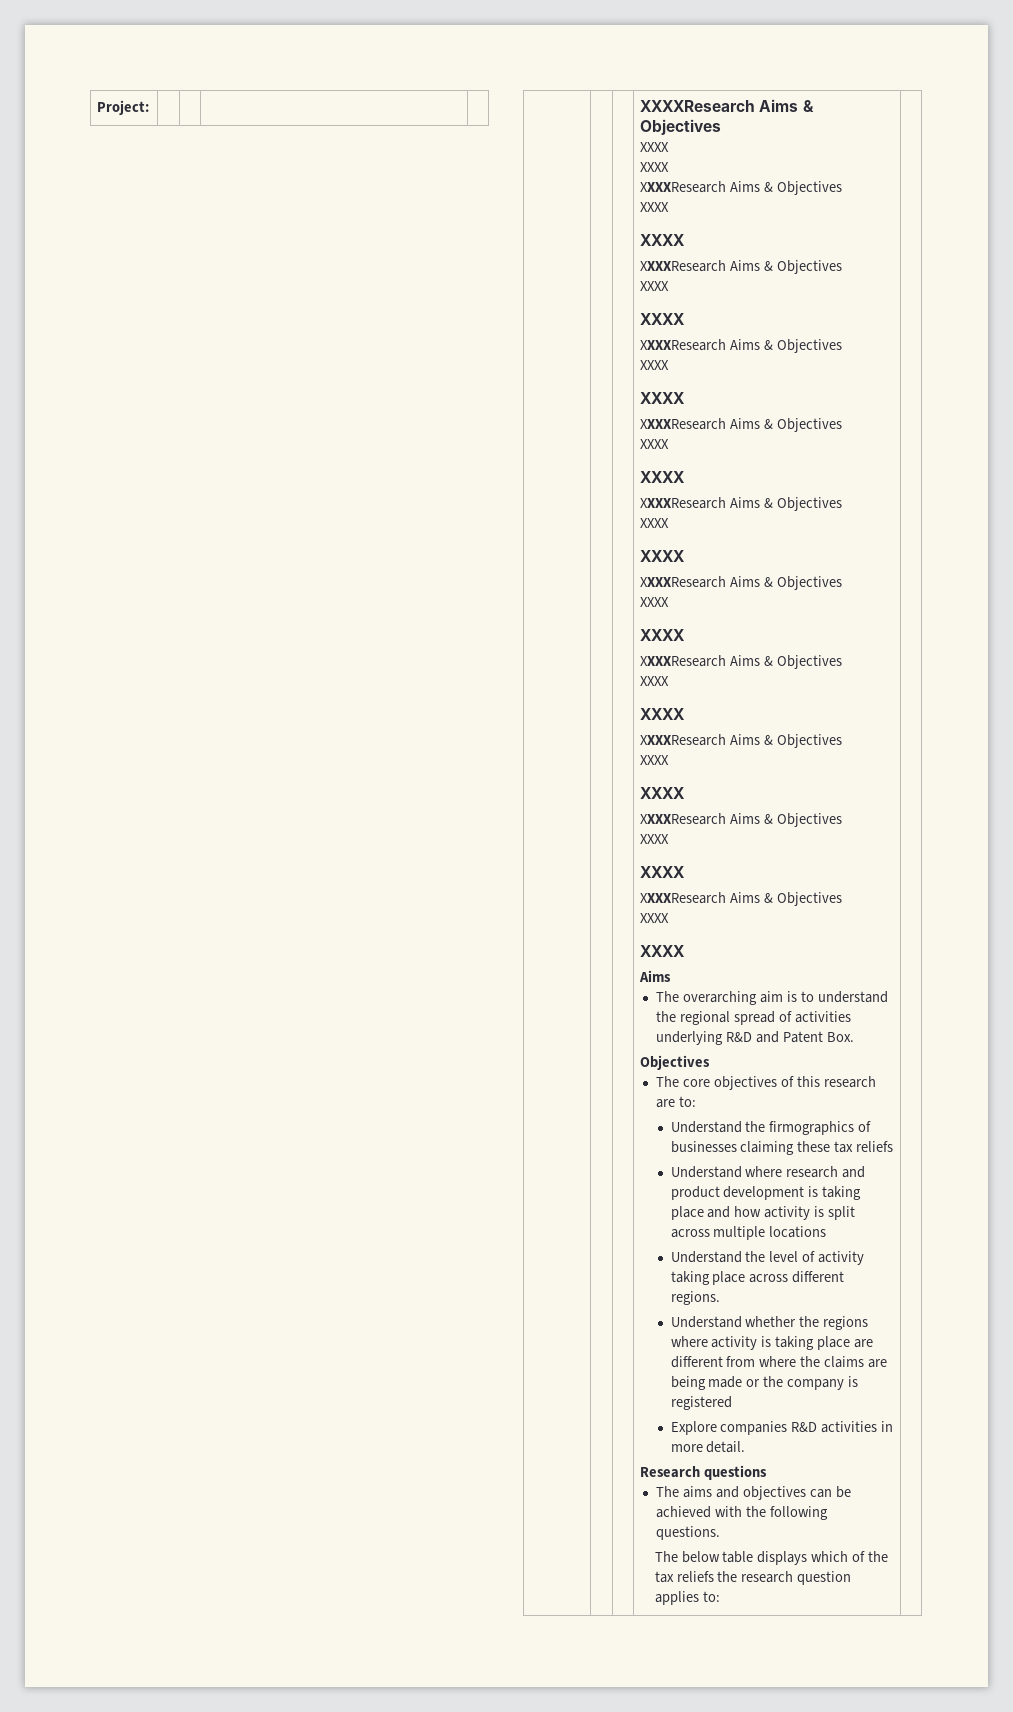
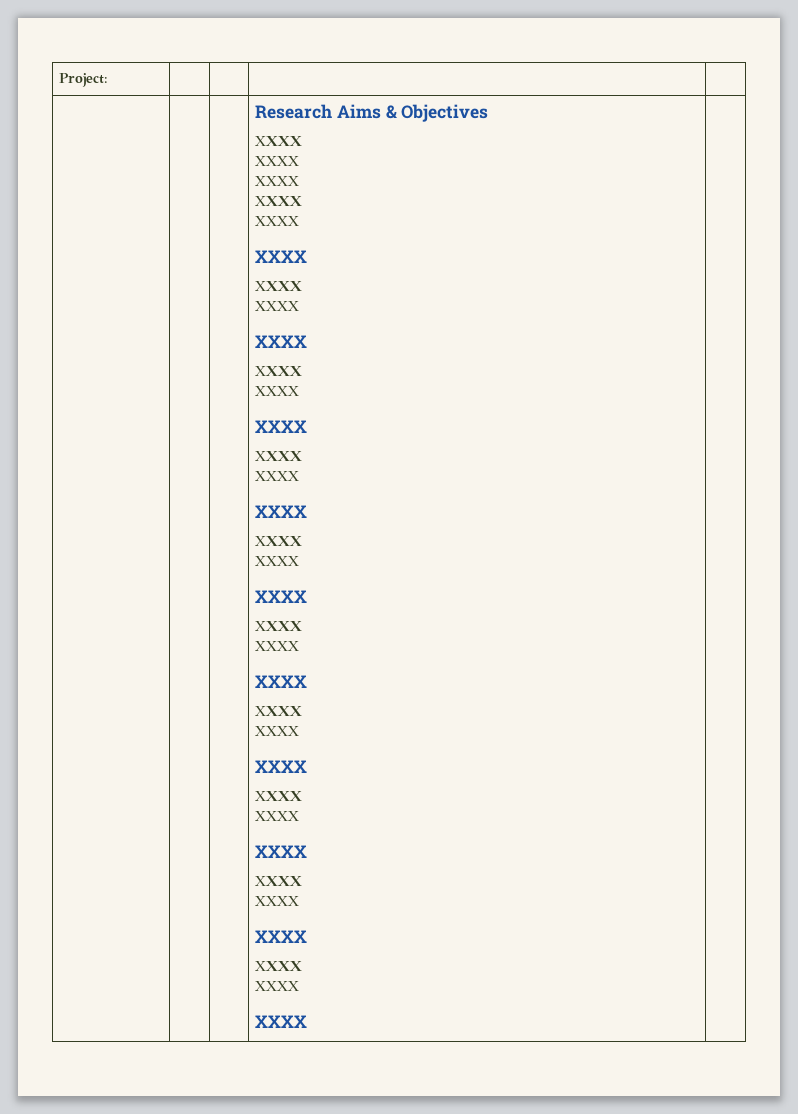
[640,99,814,112] [640,119,722,135] [640,142,670,152] [640,162,670,172] [640,181,842,195] [640,202,670,212] [640,234,686,246] [640,260,842,274] [640,281,670,291] [640,313,686,325] [640,339,842,353] [640,360,670,370] [640,392,686,404] [640,418,842,432] [640,439,670,449] [640,471,686,483] [640,497,842,511] [640,518,670,528] [640,550,686,562] [640,576,842,590] [640,597,670,607] [640,629,686,641] [640,655,842,669] [640,676,670,686] [640,708,686,720] [640,734,842,748] [640,755,670,765] [640,787,686,799] [640,813,842,827] [640,834,670,844] [640,866,686,878] [640,892,842,906] [640,913,670,923] [640,945,686,957] [639,970,672,982] [656,991,888,1005] [656,1011,851,1025] [656,1031,854,1045] [640,1055,711,1070] [656,1076,876,1090] [656,1096,697,1108] [670,1121,872,1135] [670,1141,894,1155] [670,1166,866,1178] [670,1186,862,1200] [670,1206,856,1220] [670,1226,827,1240] [670,1251,865,1265] [670,1271,845,1285] [670,1291,720,1305] [670,1316,869,1330] [670,1336,874,1350] [670,1356,888,1368] [670,1376,859,1390] [670,1396,732,1410] [670,1421,894,1435] [670,1441,746,1453] [640,1465,768,1480] [656,1486,851,1500] [656,1506,828,1520] [656,1526,721,1540] [654,1551,889,1565] [654,1571,852,1585] [654,1591,720,1605] XXXXResearch Aims & Objectives // XXXX // XXXX // XXXXResearch Aims & Objectives // XXXX // XXXX // XXXXResearch Aims & Objectives // XXXX // XXXX // XXXXResearch Aims & Objectives // XXXX // XXXX // XXXXResearch Aims & Objectives // XXXX // XXXX // XXXXResearch Aims & Objectives // XXXX // XXXX // XXXXResearch Aims & Objectives // XXXX // XXXX // XXXXResearch Aims & Objectives // XXXX // XXXX // XXXXResearch Aims & Objectives // XXXX // XXXX // XXXXResearch Aims & Objectives // XXXX // XXXX // XXXXResearch Aims & Objectives // XXXX // XXXX // Aims // The overarching aim is to understand the regional spread of activities underlying R&D and Patent Box. // Objectives // The core objectives of this research are to: // Understand the firmographics of businesses claiming these tax reliefs // Understand where research and product development is taking place and how activity is split across multiple locations // Understand the level of activity taking place across different regions. // Understand whether the regions where activity is taking place are different from where the claims are being made or the company is registered // Explore companies R&D activities in more detail. // Research questions // The aims and objectives can be achieved with the following questions. // The below table displays which of the tax reliefs the research question applies to: -> [255,104,489,122] [255,136,303,146] [255,156,300,166] [255,176,300,186] [255,196,303,206] [255,216,300,226] [255,250,308,263] [255,281,303,291] [255,301,300,311] [255,335,308,348] [255,366,303,376] [255,386,300,396] [255,420,308,433] [255,451,303,461] [255,471,300,481] [255,505,308,518] [255,536,303,546] [255,556,300,566] [255,590,308,603] [255,621,303,631] [255,641,300,651] [255,675,308,688] [255,706,303,716] [255,726,300,736] [255,760,308,773] [255,791,303,801] [255,811,300,821] [255,845,308,858] [255,876,303,886] [255,896,300,906] [255,930,308,943] [255,961,303,971] [255,981,300,991] [255,1015,308,1028] Research Aims & Objectives // XXXX // XXXX // XXXX // XXXX // XXXX // XXXX // XXXX // XXXX // XXXX // XXXX // XXXX // XXXX // XXXX // XXXX // XXXX // XXXX // XXXX // XXXX // XXXX // XXXX // XXXX // XXXX // XXXX // XXXX // XXXX // XXXX // XXXX // XXXX // XXXX // XXXX // XXXX // XXXX // XXXX

